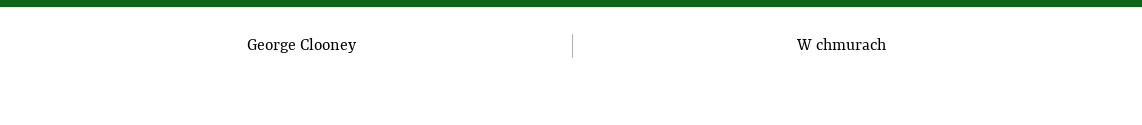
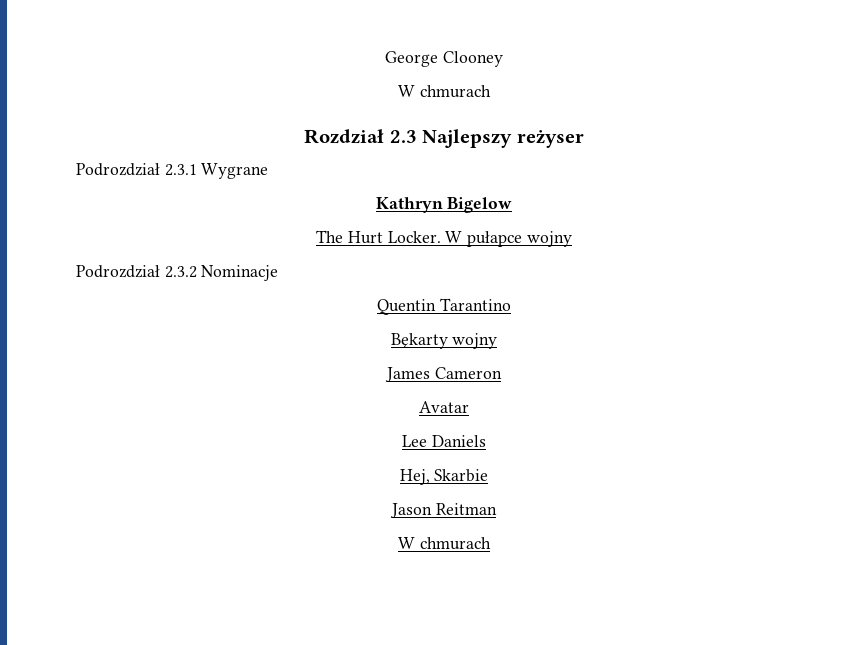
(887, 44) none -> [304,129,584,148] [76,163,269,179] [375,197,513,213] [316,230,572,247] [76,265,279,281] [377,298,511,315] [390,333,498,349] [385,367,502,382] [419,401,469,413] [402,435,486,447] [399,469,489,485] [390,503,497,518] [398,537,491,550] // Rozdział 2.3 Najlepszy reżyser // Podrozdział 2.3.1 Wygrane // Kathryn Bigelow // The Hurt Locker. W pułapce wojny // Podrozdział 2.3.2 Nominacje // Quentin Tarantino // Bękarty wojny // James Cameron // Avatar // Lee Daniels // Hej, Skarbie // Jason Reitman // W chmurach

